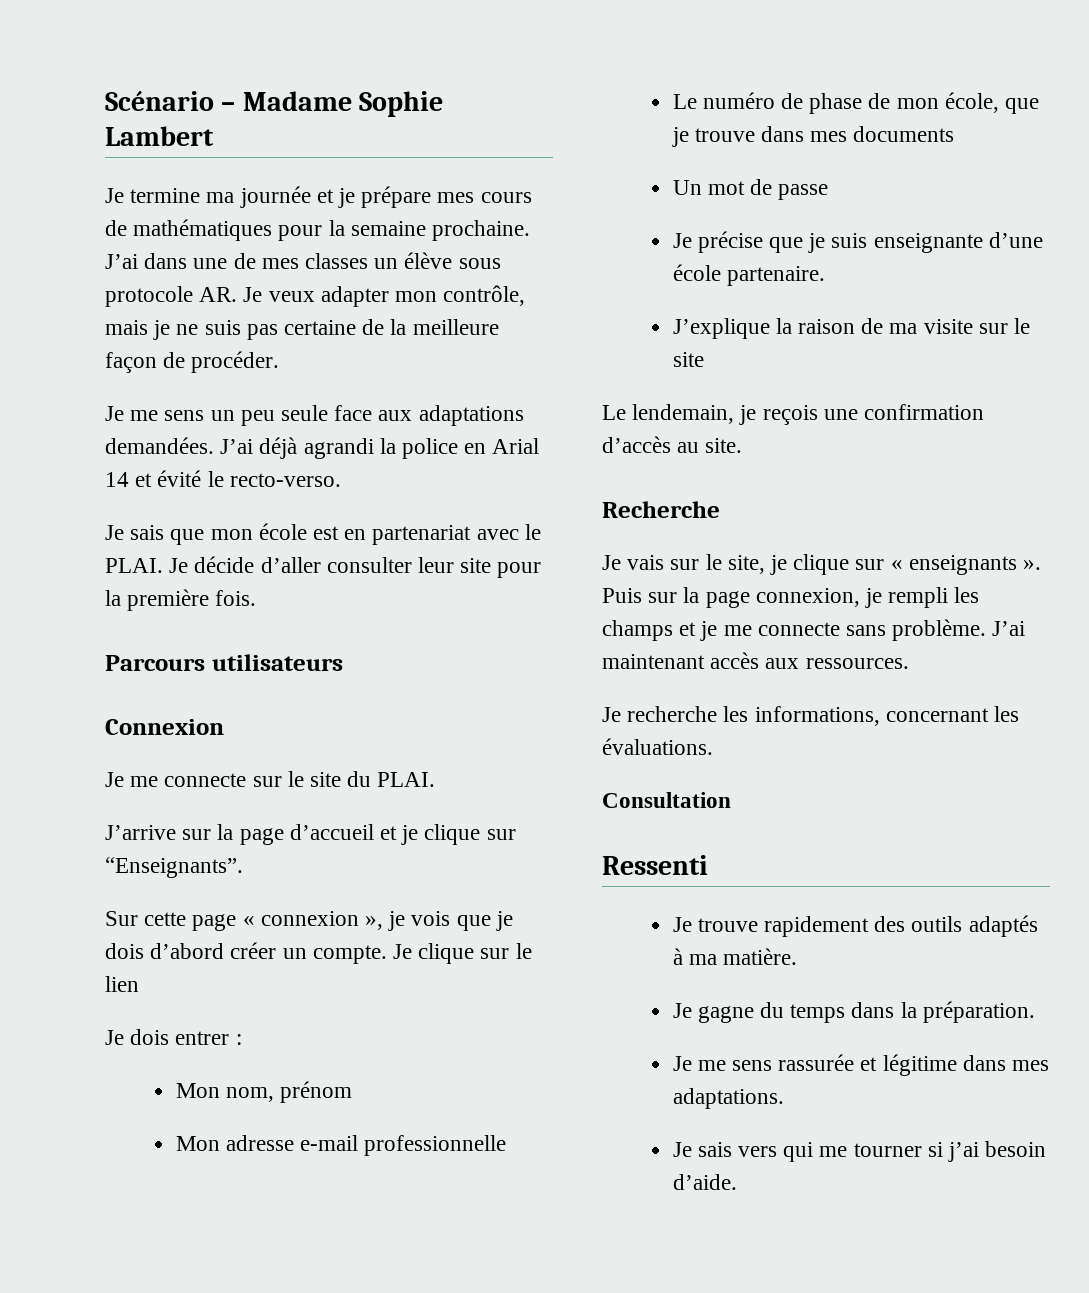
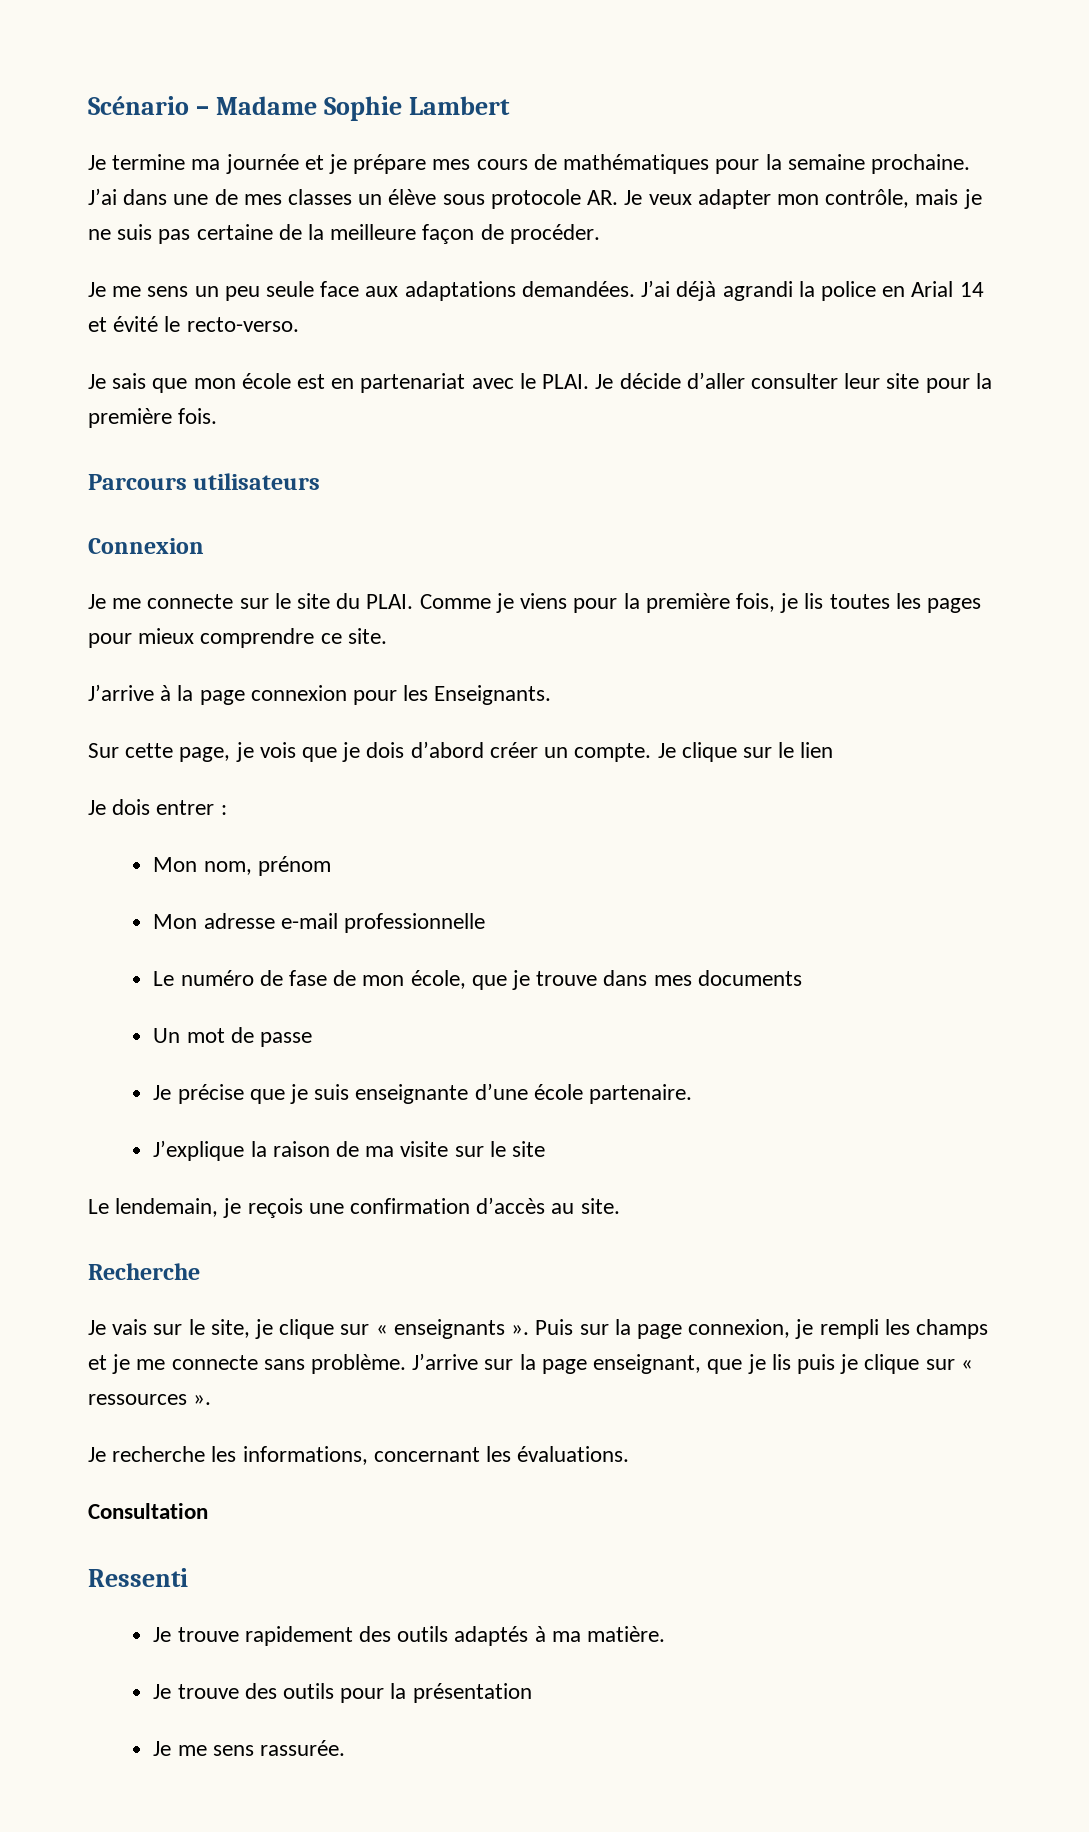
[105,824,516,845] [105,857,243,878] [105,911,384,931] // J’arrive sur la page d’accueil et je clique sur “Enseignants”. // Sur cette page « connexion », -> [419,593,981,613] [88,628,387,648] [88,684,552,705] [88,743,231,762] Comme je viens pour la première fois, je lis toutes les pages pour mieux comprendre ce site. // J’arrive à la page connexion pour les Enseignants. // Sur cette page,
[809,93,863,114] phase -> [288,970,327,986] fase
[992,621,1026,636] [602,652,909,669] J’ai maintenant accès aux ressources. -> [412,1353,973,1374] [88,1394,212,1405] J’arrive sur la page enseignant, que je lis puis je clique sur « ressources ».
[697,1001,1035,1023] [672,1054,1049,1076] [672,1088,784,1109] [672,1141,1047,1162] [672,1174,737,1190] gagne du temps dans la préparation. // Je me sens rassurée et légitime dans mes adaptations. // Je sais vers qui me tourner si j’ai besoin d’aide. -> [177,1683,532,1703] [153,1740,345,1756] trouve des outils pour la présentation // Je me sens rassurée.

